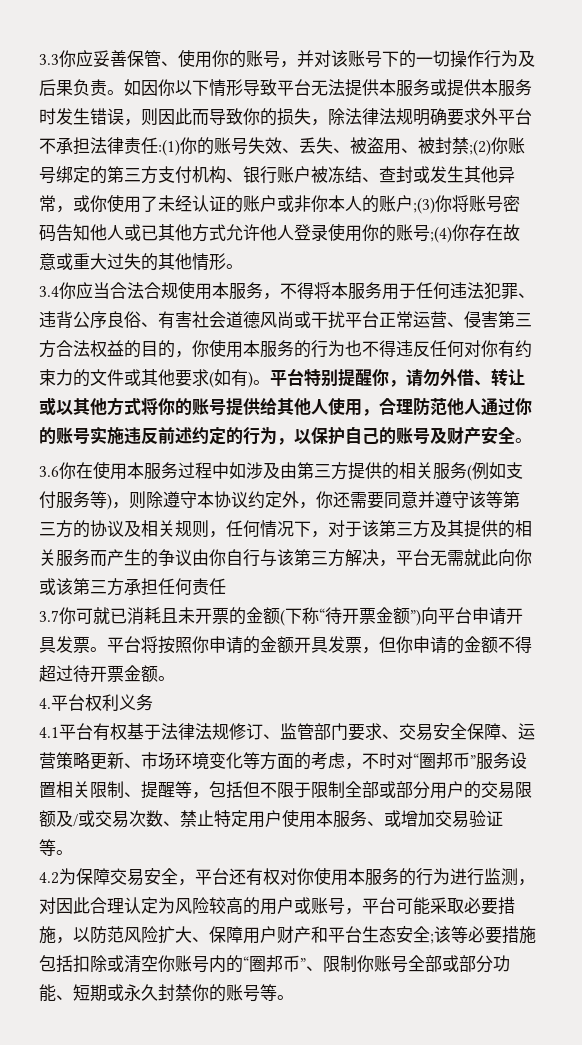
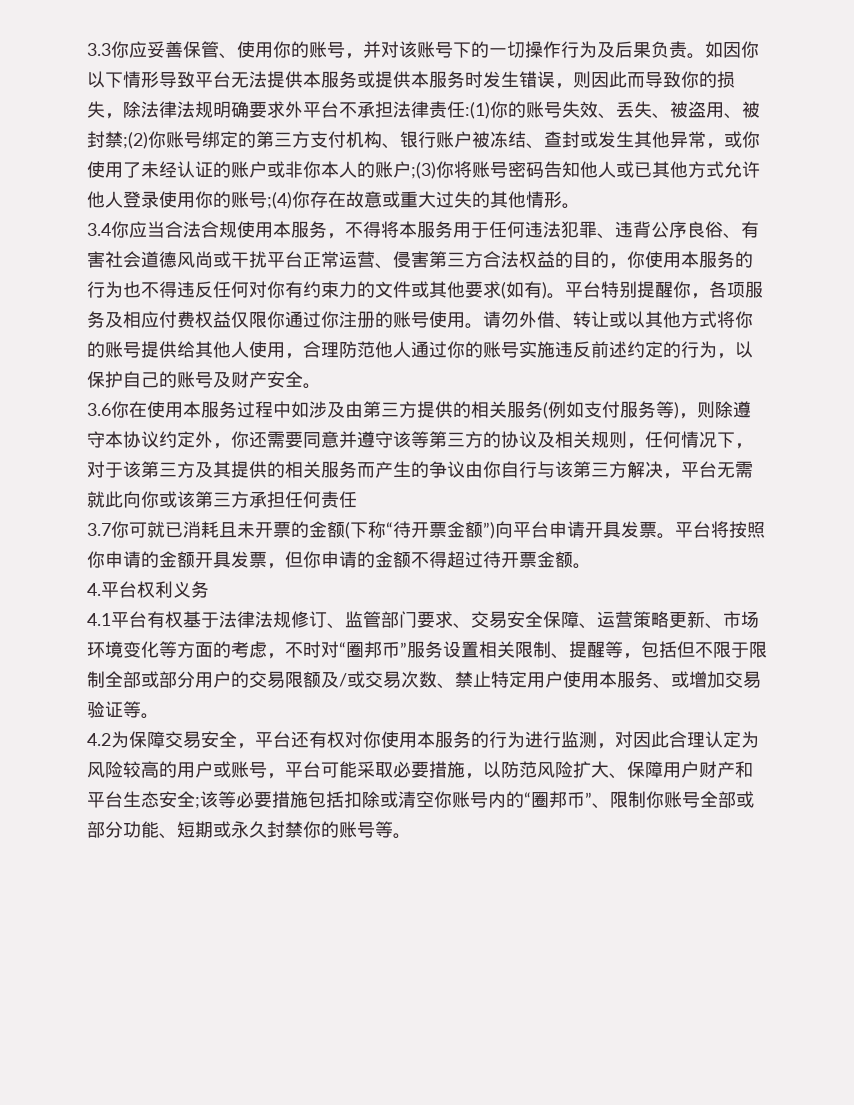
(406, 383) none -> [709,281,763,298] [87,311,483,329] 各项服务及相应付费权益仅限你通过你注册的账号使用。

